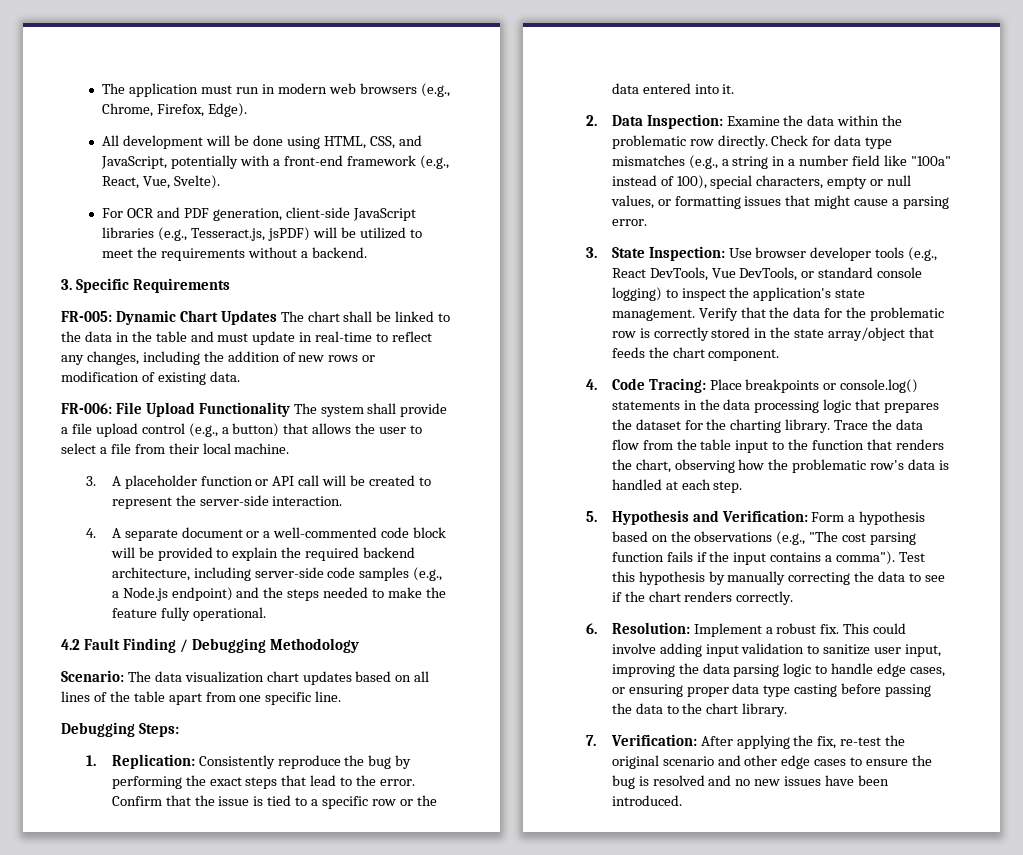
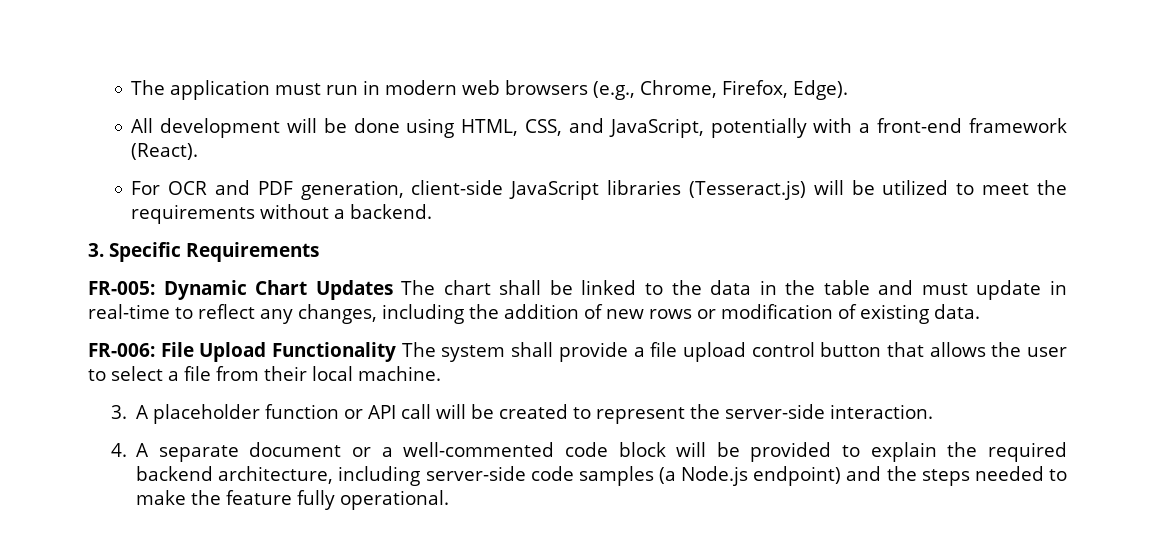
[419,155,449,169] [102,175,221,189] (e.g., React, Vue, Svelte). -> [131,143,199,160] (React).
[158,227,311,241] (e.g., Tesseract.js, jsPDF) -> [688,180,806,200] (Tesseract.js)
[188,423,280,437] (e.g., a button) -> [820,342,882,357] button
[413,567,443,581] [111,591,119,598] (e.g., a -> [659,467,677,484] (a
[61,638,359,653] [61,670,430,685] [61,691,342,705] [61,722,179,737] [86,754,412,769] [111,775,416,789] [111,795,437,809] [611,83,735,94] [586,114,903,129] [611,135,893,149] [611,155,951,169] [611,175,912,189] [610,195,950,209] [611,219,647,226] [586,246,938,261] [611,267,923,281] [611,287,866,301] [611,307,945,321] [611,327,935,341] [611,347,780,361] [586,378,919,393] [611,399,940,413] [611,419,924,433] [611,439,944,453] [611,459,950,473] [611,479,743,493] [586,510,926,525] [611,531,917,545] [611,551,926,565] [611,571,946,585] [611,591,794,605] [586,622,907,637] [611,643,942,657] [611,663,946,677] [611,683,932,697] [611,703,788,717] [586,734,906,749] [611,755,933,769] [611,775,890,789] [611,795,682,806] // 4.2 Fault Finding / Debugging Methodology // Scenario: The data visualization chart updates based on all lines of the table apart from one specific line. // Debugging Steps: // 1. Replication: Consistently reproduce the bug by performing the exact steps that lead to the error. Confirm that the issue is tied to a specific row or the data entered into it. // 2. Data Inspection: Examine the data within the problematic row directly. Check for data type mismatches (e.g., a string in a number field like "100a" instead of 100), special characters, empty or null values, or formatting issues that might cause a parsing error. // 3. State Inspection: Use browser developer tools (e.g., React DevTools, Vue DevTools, or standard console logging) to inspect the application's state management. Verify that the data for the problematic row is correctly stored in the state array/object that feeds the chart component. // 4. Code Tracing: Place breakpoints or console.log() statements in the data processing logic that prepares the dataset for the charting library. Trace the data flow from the table input to the function that renders the chart, observing how the problematic row's data is handled at each step. // 5. Hypothesis and Verification: Form a hypothesis based on the observations (e.g., "The cost parsing function fails if the input contains a comma"). Test this hypothesis by manually correcting the data to see if the chart renders correctly. // 6. Resolution: Implement a robust fix. This could involve adding input validation to sanitize user input, improving the data parsing logic to handle edge cases, or ensuring proper data type casting before passing the data to the chart library. // 7. Verification: After applying the fix, re-test the original scenario and other edge cases to ensure the bug is resolved and no new issues have been introduced. -> (450, 500) none

